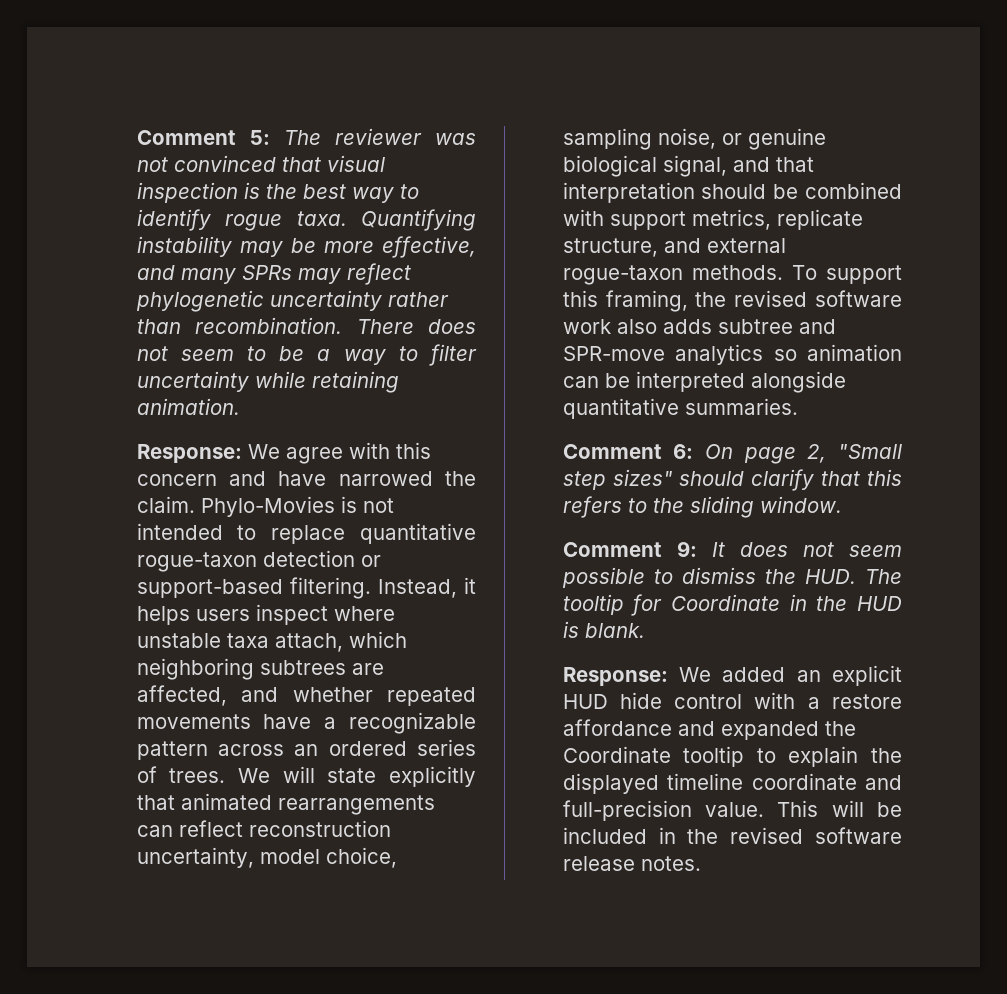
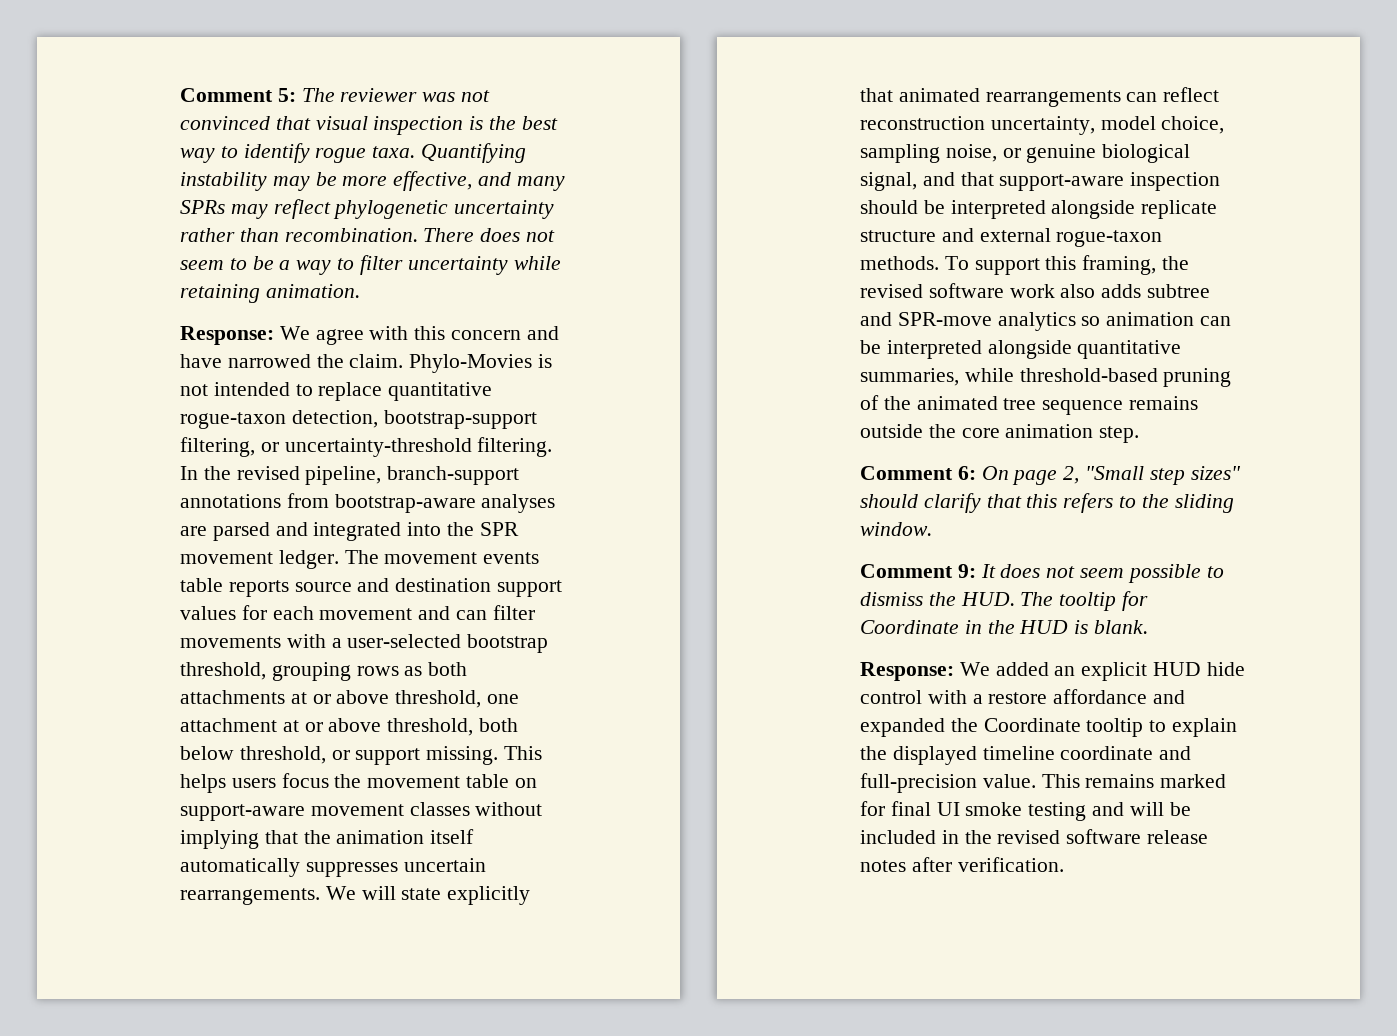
[262,550,381,567] [136,577,477,599] [136,604,395,625] [136,631,407,652] [136,658,384,680] [136,685,476,706] [136,712,477,734] [136,739,476,760] [136,766,226,783] detection or support-based filtering. Instead, it helps users inspect where unstable taxa attach, which neighboring subtrees are affected, and whether repeated movements have a recognizable pattern across an ordered series of trees. -> [291,410,537,429] [180,437,553,457] [180,466,520,485] [180,493,556,513] [180,522,519,541] [180,550,540,569] [180,578,563,597] [180,605,535,620] [180,634,549,653] [180,662,468,681] [180,690,520,708] [180,718,519,736] [180,746,543,765] [180,773,537,793] [180,802,543,821] [180,829,475,849] [180,858,486,877] [180,888,321,905] detection, bootstrap-support filtering, or uncertainty-threshold filtering. In the revised pipeline, branch-support annotations from bootstrap-aware analyses are parsed and integrated into the SPR movement ledger. The movement events table reports source and destination support values for each movement and can filter movements with a user-selected bootstrap threshold, grouping rows as both attachments at or above threshold, one attachment at or above threshold, both below threshold, or support missing. This helps users focus the movement table on support-aware movement classes without implying that the animation itself automatically suppresses uncertain rearrangements.
[562,182,902,203] [562,209,863,230] [562,238,658,257] interpretation should be combined with support metrics, replicate structure, -> [999,172,1221,191] [860,200,1218,219] [860,230,937,242] support-aware inspection should be interpreted alongside replicate structure
[684,398,798,415] summaries. -> [860,368,1232,387] [860,395,1199,415] [860,424,1140,443] summaries, while threshold-based pruning of the animated tree sequence remains outside the core animation step.
(819, 808) none -> [1085,774,1227,788] [860,801,1125,821] remains marked for final UI smoke testing and
[640,856,701,871] notes. -> [860,857,1064,872] notes after verification.

